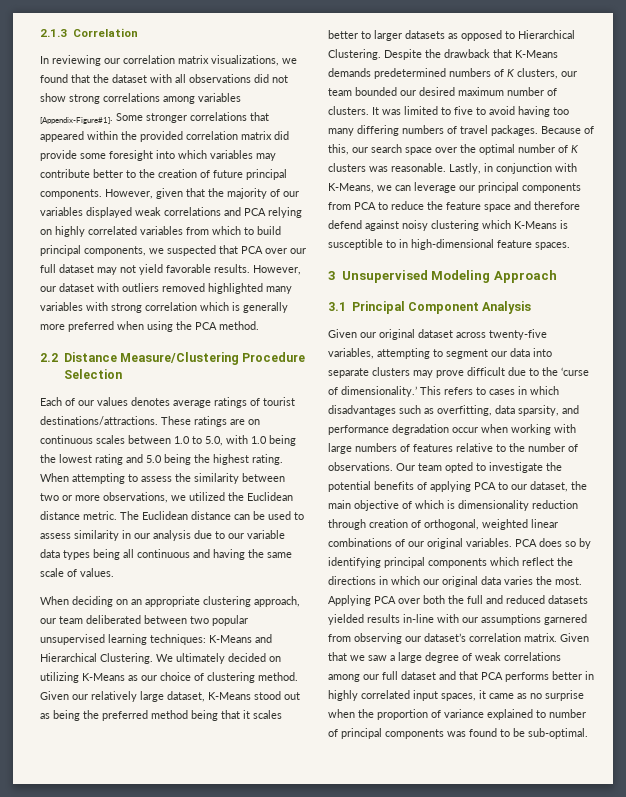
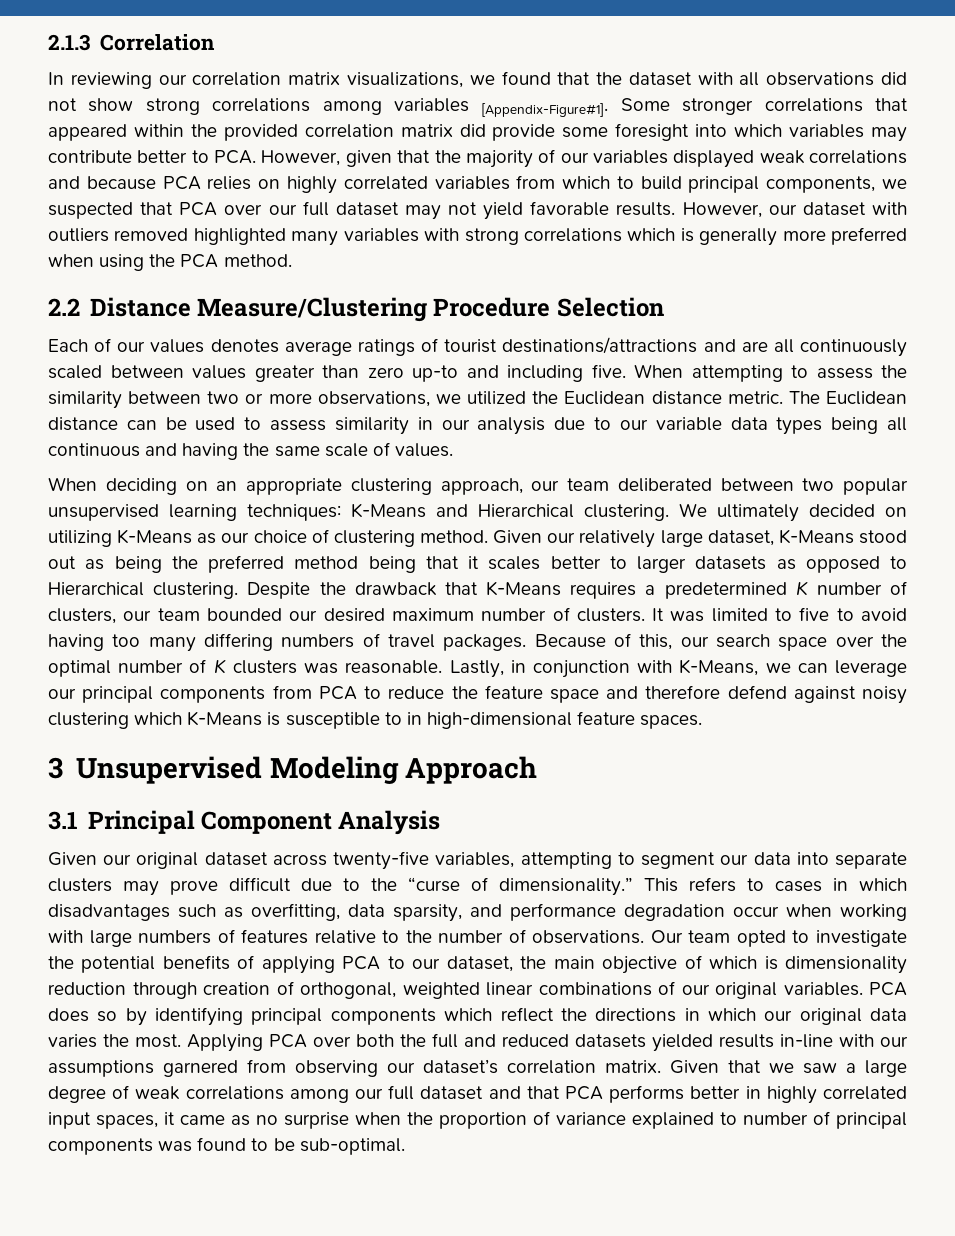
[139,169,287,180] [40,189,102,199] the creation of future principal components. -> [214,150,257,164] PCA.
[244,207,302,218] PCA relying -> [86,176,252,190] because PCA relies
[145,302,197,311] correlation -> [523,228,622,242] correlations
[40,416,260,427] [40,435,296,446] [40,454,283,465] destinations/attractions. These ratings are on continuous scales between 1.0 to 5.0, with 1.0 being the lowest rating and 5.0 being the highest rating. -> [502,337,907,357] [48,364,626,382] destinations/attractions and are all continuously scaled between values greater than zero up-to and including five.
[100,653,153,664] Clustering. -> [584,504,669,521] clustering.
[328,49,381,60] Clustering. -> [153,582,239,599] clustering.
[328,68,515,79] demands predetermined numbers of K -> [570,581,907,599] requires a predetermined K number of
[561,367,589,376] [328,386,417,397] ‘curse of dimensionality.’ -> [408,877,633,896] “curse of dimensionality.”

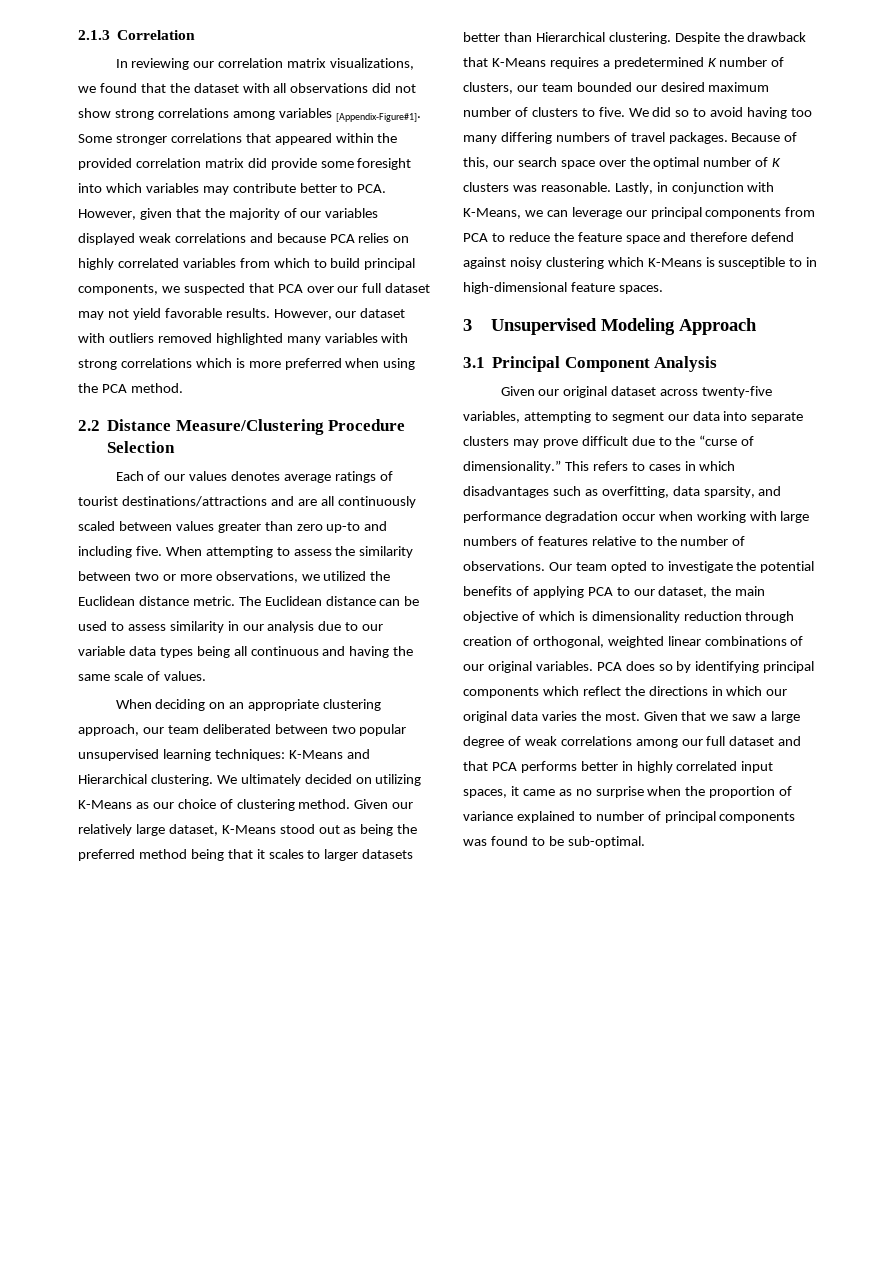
[699,228,778,246] generally -> (245, 363) none
[550,556,601,569] better -> (304, 854) none
[776,556,907,573] as opposed to -> [463,32,532,42] better than
[576,607,830,622] clusters. It was limited to five -> [531,107,690,117] clusters to five. We did so
[187,1033,908,1052] [48,1059,661,1077] Applying PCA over both the full and reduced datasets yielded results in-line with our assumptions garnered from observing our dataset’s correlation matrix. -> (640, 716) none

